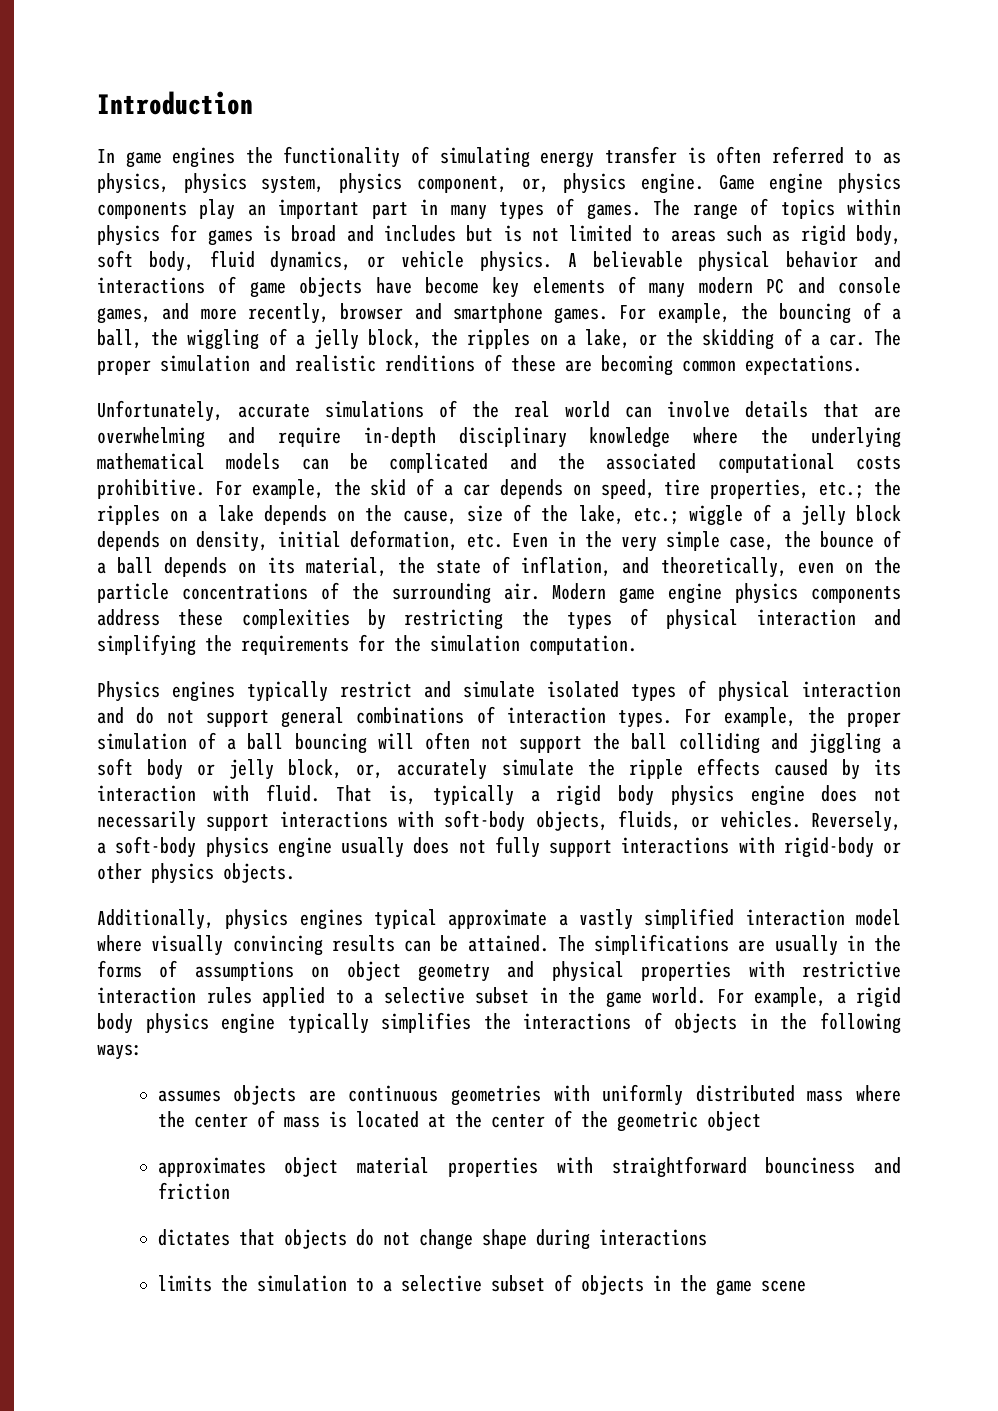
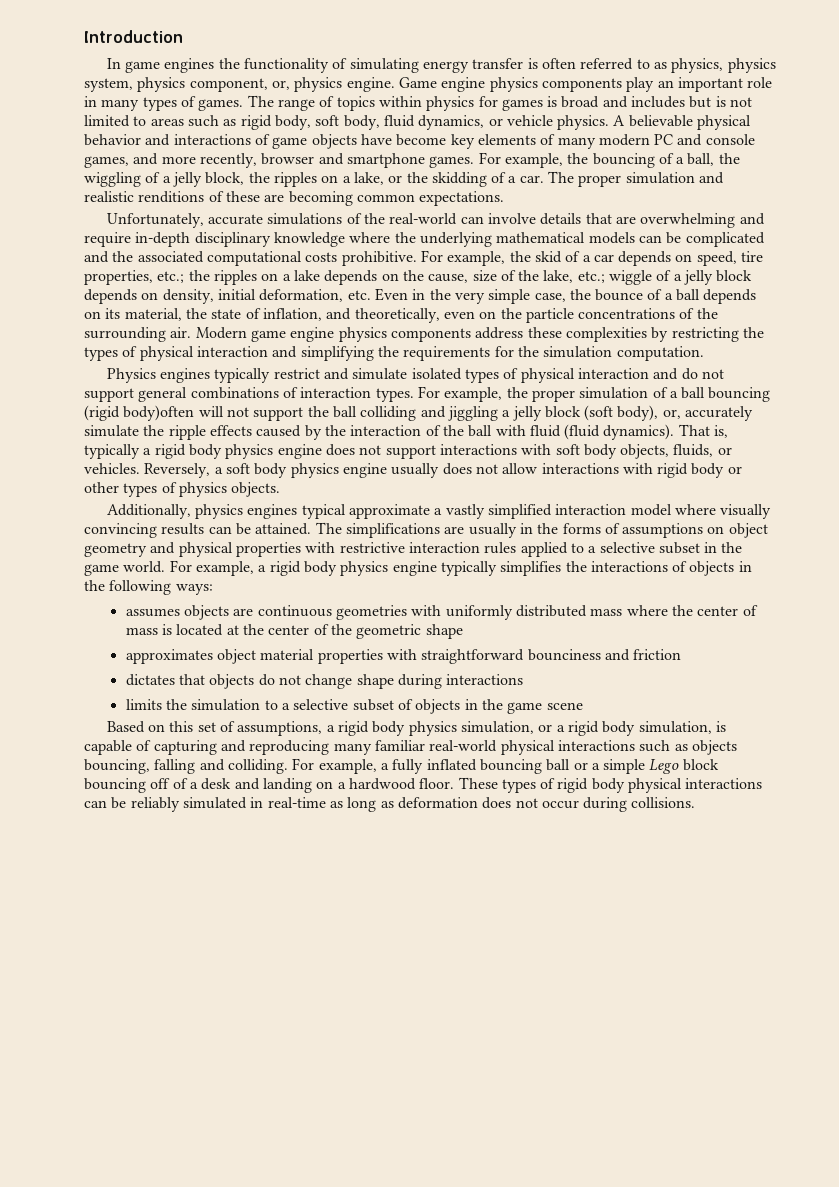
[371,202,408,219] part -> [747,77,773,88] role
[514,401,610,418] real world -> [389,213,458,225] real-world
[377,732,470,750] will often -> [84,405,224,421] (rigid body)often will
[97,758,343,780] soft body or jelly block, -> [512,405,659,421] jelly block (soft body),
[874,759,902,776] [97,784,320,802] its interaction with fluid. -> [324,424,675,440] the interaction of the ball with fluid (fluid dynamics).
[97,810,526,832] necessarily support interactions with soft-body -> [385,444,617,459] support interactions with soft body
[115,836,197,858] soft-body -> [225,463,288,478] soft body
[494,836,901,858] [97,863,142,880] fully support interactions with rigid-body or other -> [502,463,742,478] [84,482,177,497] allow interactions with rigid body or other types of
[706,1111,761,1131] object -> [425,624,463,639] shape
(806, 1286) none -> [106,721,726,736] [84,740,737,755] [84,758,719,774] [84,777,763,793] [84,797,696,812] // Based on this set of assumptions, a rigid body physics simulation, or a rigid body simulation, is capable of capturing and reproducing many familiar real-world physical interactions such as objects bouncing, falling and colliding. For example, a fully inflated bouncing ball or a simple Lego block bouncing off of a desk and landing on a hardwood floor. These types of rigid body physical interactions can be reliably simulated in real-time as long as deformation does not occur during collisions.

